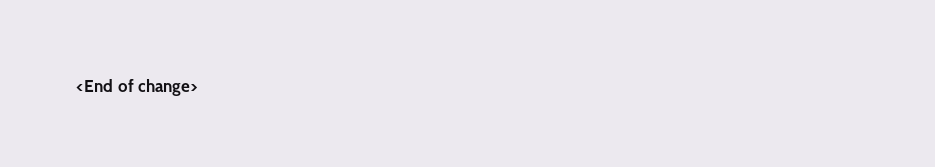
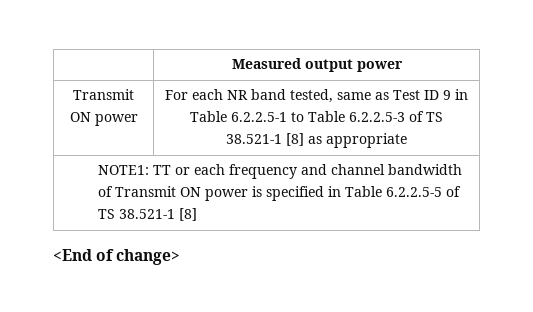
(76, 85) none -> [231,58,403,72] [73,89,134,100] [69,112,138,126] [165,89,468,103] [190,111,443,122] [226,133,407,148] [98,164,463,179] [98,186,462,201] [98,208,198,221] | Measured output power // Transmit ON power | For each NR band tested, same as Test ID 9 in Table 6.2.2.5-1 to Table 6.2.2.5-3 of TS 38.521-1 [8] as appropriate // NOTE1: TT or each frequency and channel bandwidth of Transmit ON power is specified in Table 6.2.2.5-5 of TS 38.521-1 [8] //

